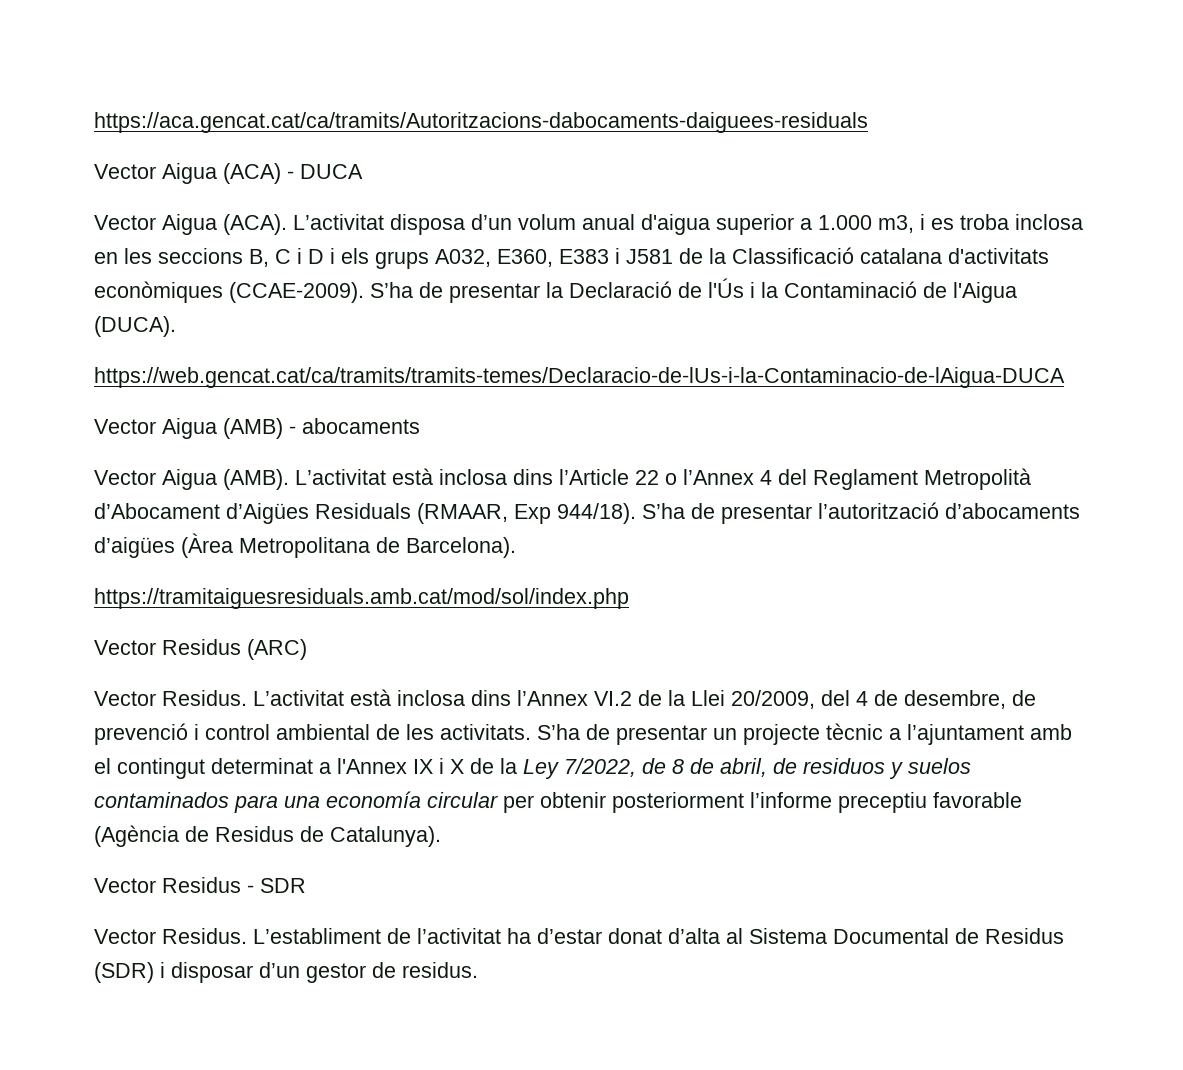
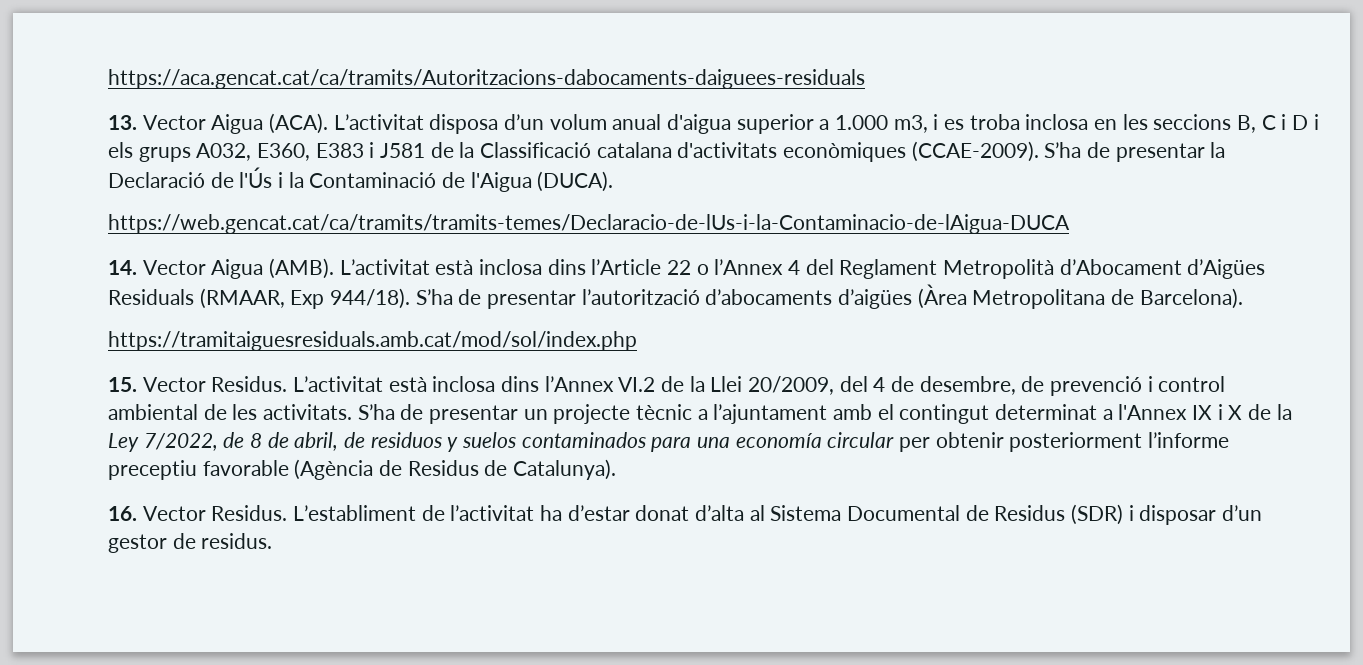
[94,163,363,184] Vector Aigua (ACA) - DUCA // -> [108,115,137,130] 13.
[94,418,420,439] Vector Aigua (AMB) - abocaments // -> [108,260,137,275] 14.
[94,639,307,660] Vector Residus (ARC) // -> [108,377,137,392] 15.
[94,877,306,893] Vector Residus - SDR // -> [108,506,137,521] 16.

